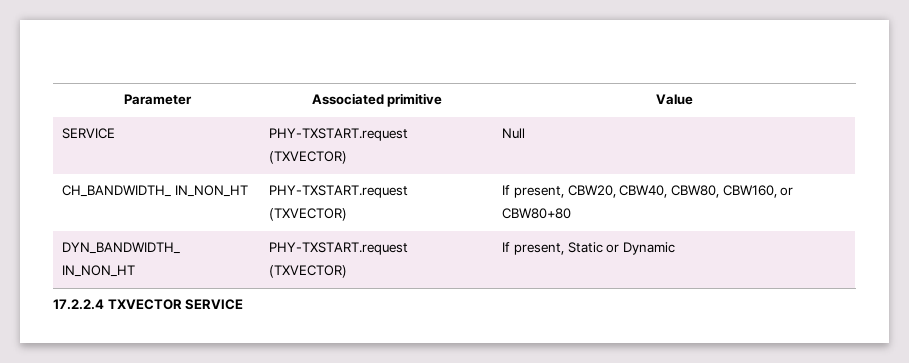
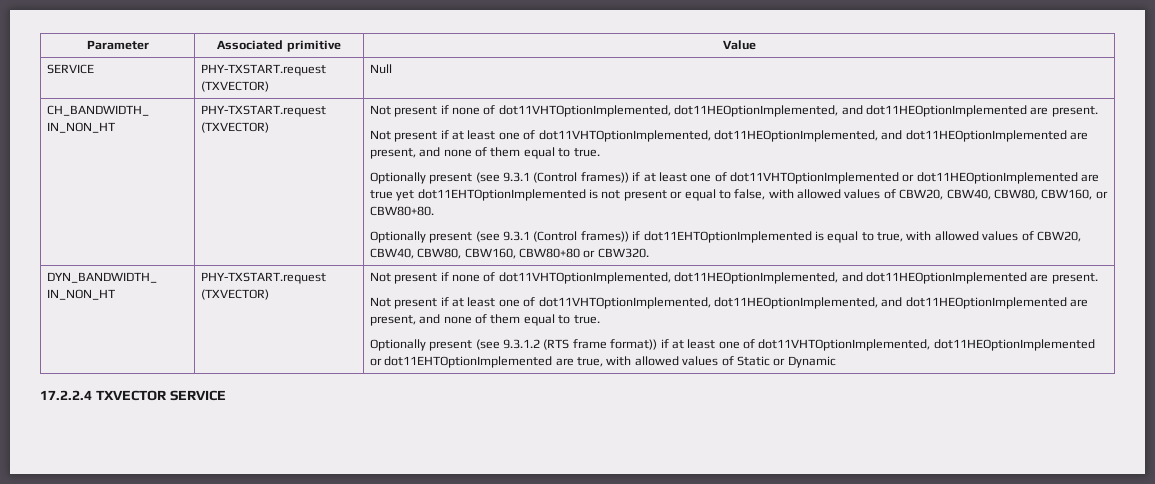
[502,185,565,198] If present, -> [369,105,1098,117] [369,130,1089,142] [369,147,600,159] [369,172,1100,184] [369,189,896,201] Not present if none of dot11VHTOptionImplemented, dot11HEOptionImplemented, and dot11HEOptionImplemented are present. // Not present if at least one of dot11VHTOptionImplemented, dot11HEOptionImplemented, and dot11HEOptionImplemented are present, and none of them equal to true. // Optionally present (see 9.3.1 (Control frames)) if at least one of dot11VHTOptionImplemented or dot11HEOptionImplemented are true yet dot11EHTOptionImplemented is not present or equal to false, with allowed values of
(794, 191) none -> [369,206,434,216] [369,231,1081,243] [369,248,516,259] CBW80+80. // Optionally present (see 9.3.1 (Control frames)) if dot11EHTOptionImplemented is equal to true, with allowed values of CBW20, CBW40, CBW80, CBW160,
(572, 213) none -> [583,248,649,258] or CBW320.
[502,242,565,255] If present, -> [369,272,1098,284] [369,297,1089,309] [369,314,600,326] [369,339,1095,351] [369,356,734,368] Not present if none of dot11VHTOptionImplemented, dot11HEOptionImplemented, and dot11HEOptionImplemented are present. // Not present if at least one of dot11VHTOptionImplemented, dot11HEOptionImplemented, and dot11HEOptionImplemented are present, and none of them equal to true. // Optionally present (see 9.3.1.2 (RTS frame format)) if at least one of dot11VHTOptionImplemented, dot11HEOptionImplemented or dot11EHTOptionImplemented are true, with allowed values of

